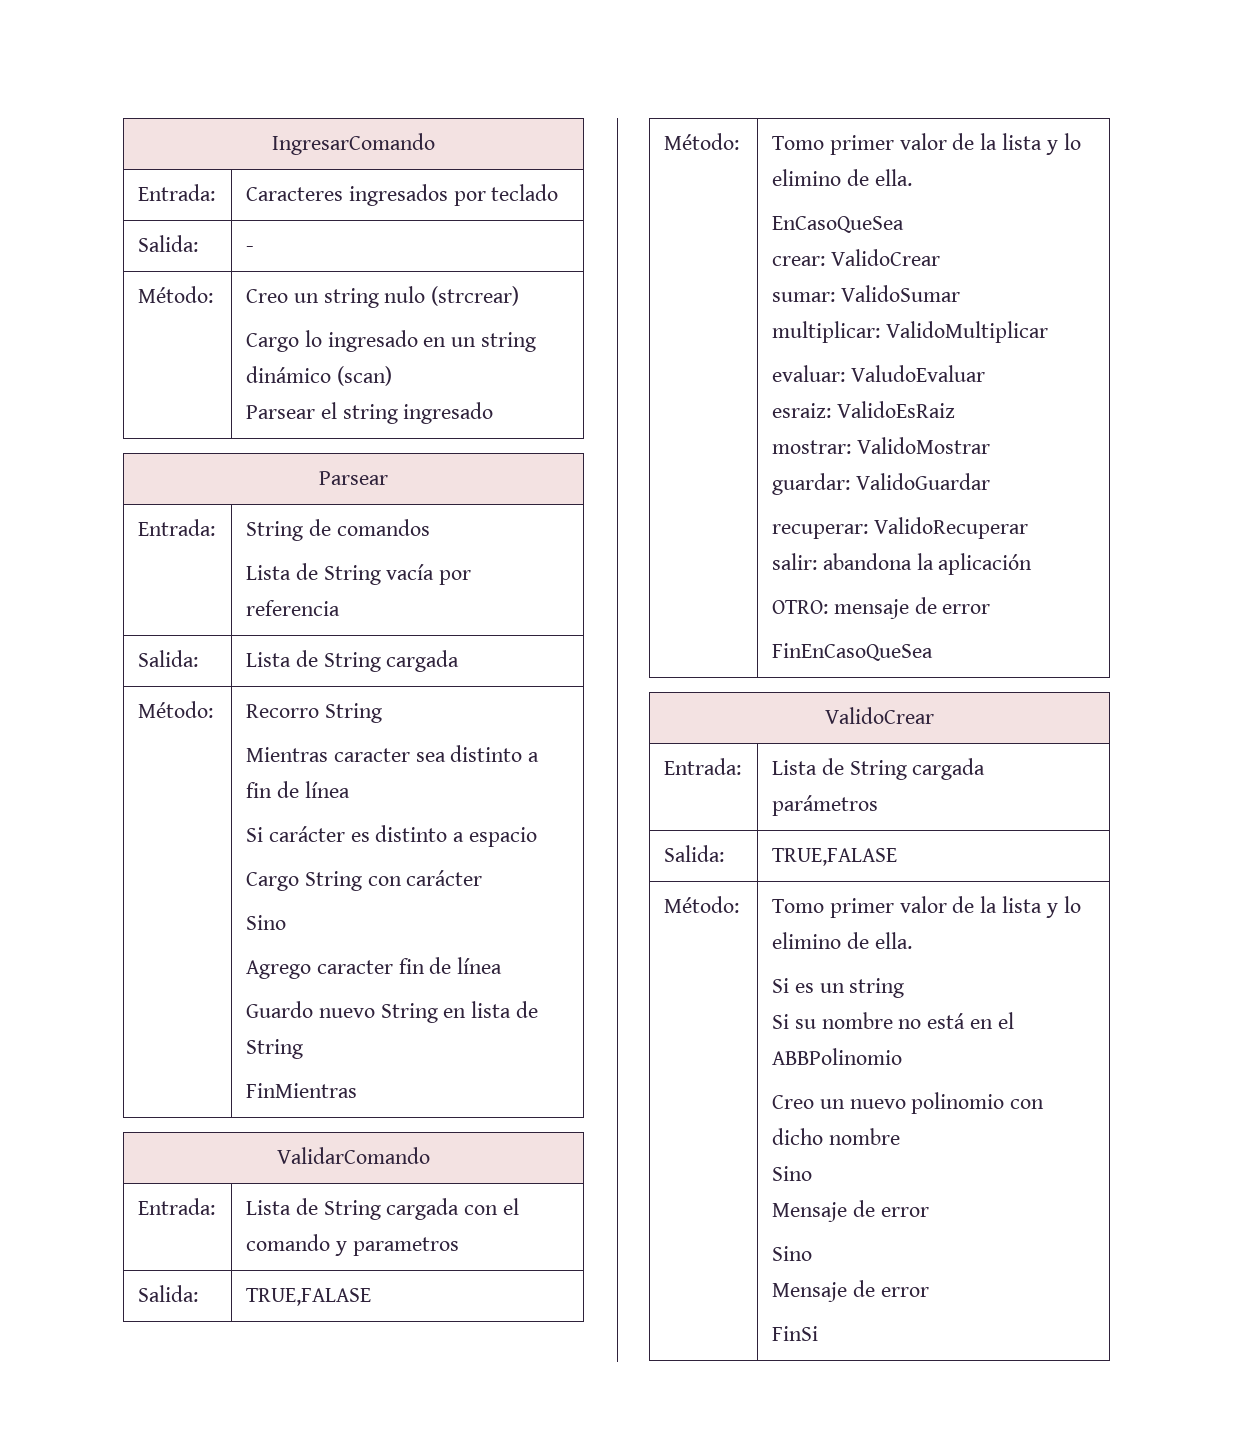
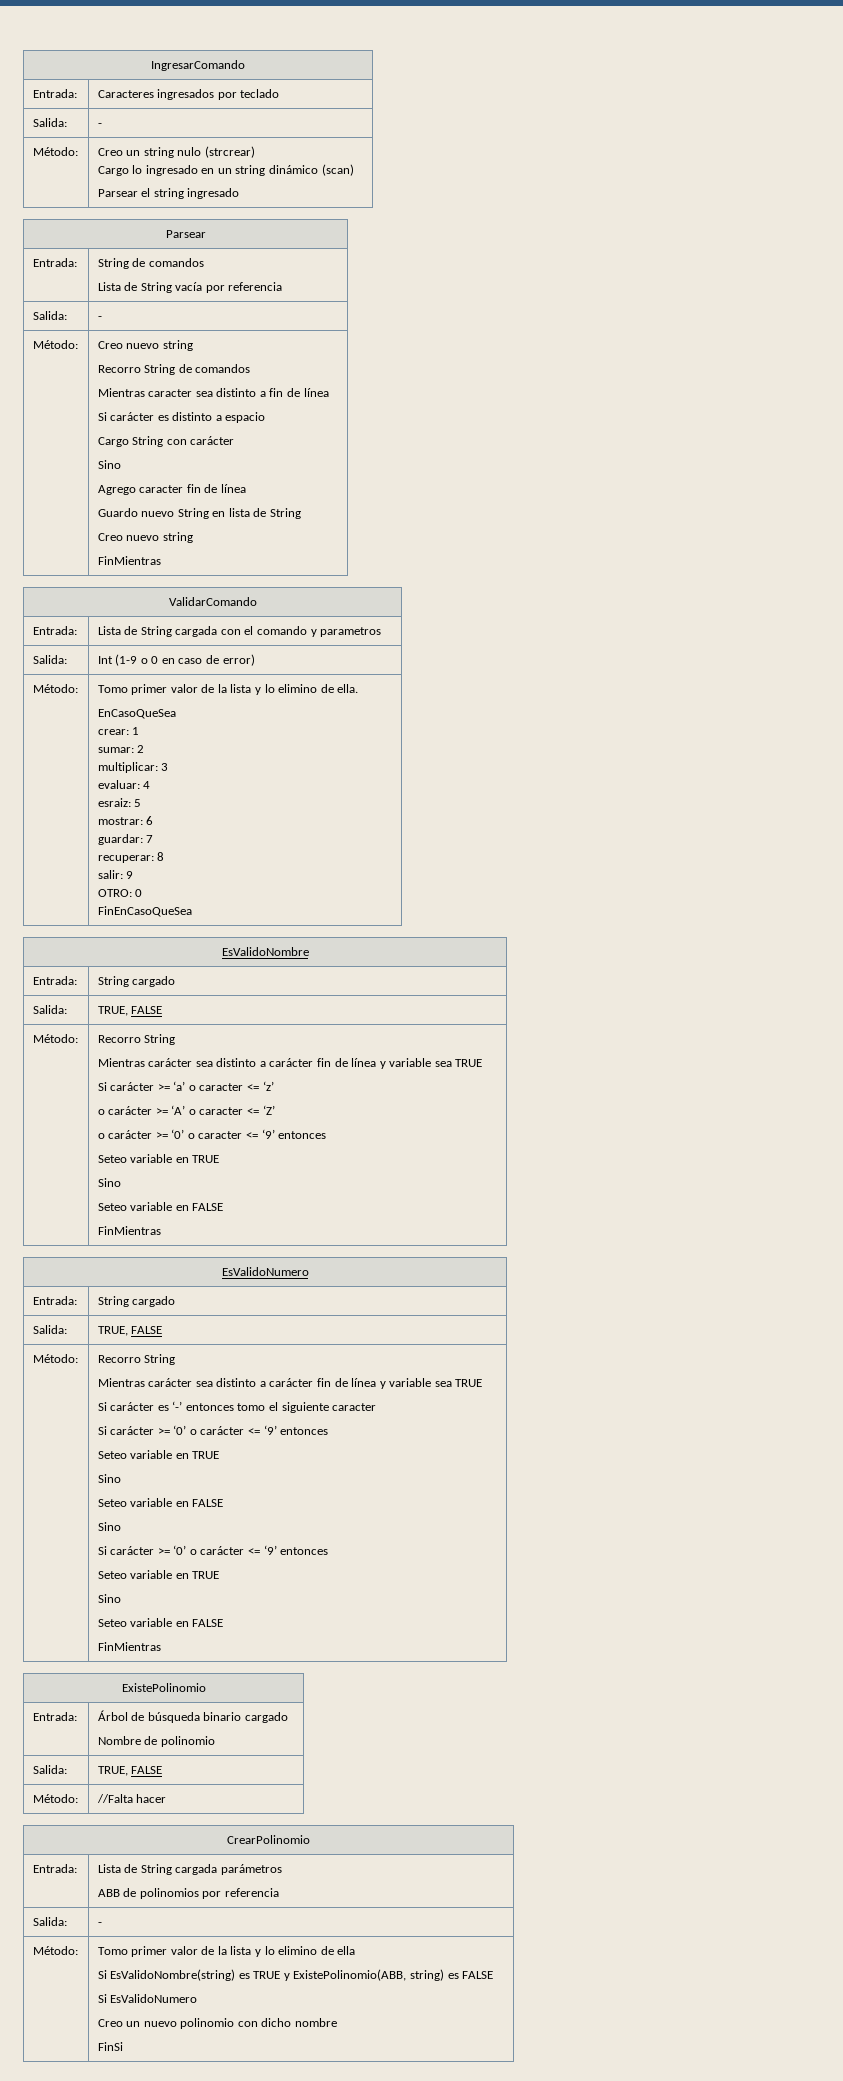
[246,650,460,672] [138,701,214,718] [246,703,382,723] Lista de String cargada // Método: | Recorro String -> [97,316,102,320] [32,340,78,349] [97,340,193,351] [97,364,251,375] - // Método: | Creo nuevo string // Recorro String de comandos
(304, 1049) none -> [97,532,193,543] // Creo nuevo string
[246,1288,372,1306] TRUE,FALASE -> [97,654,255,666] Int (1-9 o 0 en caso de error)
[830,249,940,266] ValidoCrear -> [132,727,140,735] 1
[840,285,960,302] ValidoSumar -> [137,745,145,753] 2
[885,321,1048,343] ValidoMultiplicar -> [161,763,169,771] 3
[850,365,985,382] ValudoEvaluar -> [143,781,151,789] 4
[836,401,955,418] ValidoEsRaiz -> [134,799,142,807] 5
[856,437,990,454] ValidoMostrar -> [146,816,154,825] 6
[855,473,990,490] ValidoGuardar -> [146,835,154,843] 7
[873,517,1028,539] ValidoRecuperar -> [157,852,165,861] 8
[822,553,1033,575] [772,597,991,619] [772,643,934,661] [825,707,934,724] abandona la aplicación // OTRO: mensaje de error // FinEnCasoQueSea // ValidoCrear -> [126,871,134,879] [97,889,143,897] [97,906,192,917] [221,947,309,956] [32,976,77,985] [97,976,176,987] [32,1005,67,1014] [97,1006,163,1016] [32,1034,78,1043] [97,1034,176,1045] [97,1058,483,1069] [97,1081,274,1091] [97,1105,275,1115] [97,1129,327,1139] [97,1154,220,1163] [97,1178,121,1187] [97,1202,224,1211] [97,1226,161,1235] [221,1267,309,1276] [32,1296,77,1305] [97,1296,176,1307] [32,1325,67,1334] [97,1326,163,1336] [32,1354,78,1363] [97,1354,176,1365] [97,1378,483,1389] [97,1401,377,1413] [97,1425,329,1435] [97,1450,220,1459] [97,1474,121,1483] [97,1498,224,1507] [97,1522,121,1531] [97,1545,329,1555] [97,1570,220,1579] [97,1594,121,1603] [97,1618,224,1627] [97,1642,161,1651] [121,1683,206,1692] [32,1712,77,1721] [97,1710,288,1723] [97,1736,215,1747] [32,1765,67,1774] [97,1766,163,1776] [32,1794,78,1803] [96,1794,167,1803] [227,1835,310,1844] 9 // OTRO: 0 // FinEnCasoQueSea // EsValidoNombre // Entrada: | String cargado // Salida: | TRUE, FALSE // Método: | Recorro String // Mientras carácter sea distinto a carácter fin de línea y variable sea TRUE // Si carácter >= ‘a’ o caracter <= ‘z’ // o carácter >= ‘A’ o caracter <= ‘Z’ // o carácter >= ‘0’ o caracter <= ‘9’ entonces // Seteo variable en TRUE // Sino // Seteo variable en FALSE // FinMientras // EsValidoNumero // Entrada: | String cargado // Salida: | TRUE, FALSE // Método: | Recorro String // Mientras carácter sea distinto a carácter fin de línea y variable sea TRUE // Si carácter es ‘-’ entonces tomo el siguiente caracter // Si carácter >= ‘0’ o carácter <= ‘9’ entonces // Seteo variable en TRUE // Sino // Seteo variable en FALSE // Sino // Si carácter >= ‘0’ o carácter <= ‘9’ entonces // Seteo variable en TRUE // Sino // Seteo variable en FALSE // FinMientras // ExistePolinomio // Entrada: | Árbol de búsqueda binario cargado // Nombre de polinomio // Salida: | TRUE, FALSE // Método: | //Falta hacer // CrearPolinomio
[664,845,725,862] [772,848,898,866] // Salida: | TRUE,FALASE -> [97,1888,279,1899] [32,1917,67,1926] [97,1922,102,1926] // ABB de polinomios por referencia // Salida: | -
[874,932,912,949] [772,978,905,998] [772,1012,1014,1029] [772,1048,903,1065] ella. // Si es un string // Si su nombre no está en el ABBPolinomio -> [337,1946,356,1955] [97,1969,494,1981] [97,1994,198,2003] ella // Si EsValidoNombre(string) es TRUE y ExistePolinomio(ABB, string) es FALSE // Si EsValidoNumero
[772,1166,813,1181] [772,1200,929,1222] [772,1246,813,1261] [772,1280,929,1302] // Sino // Mensaje de error // Sino // Mensaje de error -> (337, 2022) none

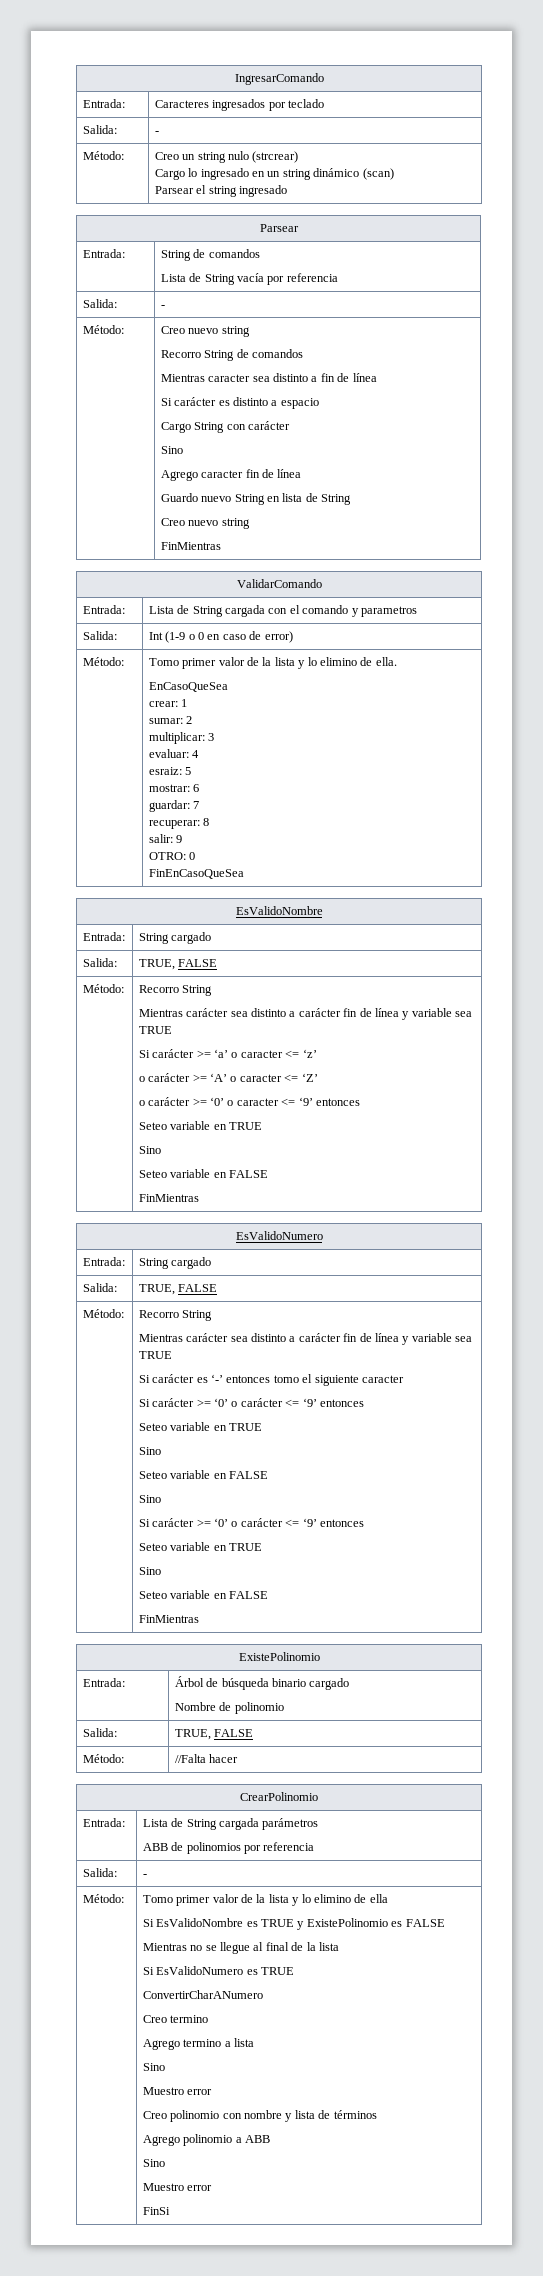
[110,1969,236,1981] EsValidoNombre(string) -> [156,1918,244,1927] EsValidoNombre
[293,1969,444,1981] ExistePolinomio(ABB, string) -> [306,1918,388,1927] ExistePolinomio
[97,1994,198,2003] [97,2019,177,2027] Si EsValidoNumero // Creo un nuevo -> [142,1942,339,1954] [142,1966,295,1975] [142,1990,263,1999] [142,2015,209,2023] [142,2038,255,2050] [142,2063,165,2071] [142,2087,213,2095] [142,2111,167,2119] Mientras no se llegue al final de la lista // Si EsValidoNumero es TRUE // ConvertirCharANumero // Creo termino // Agrego termino a lista // Sino // Muestro error // Creo
[261,2018,292,2027] dicho -> (242, 2116) none
(337, 2022) none -> [285,2110,377,2122] [142,2134,271,2146] [142,2159,165,2167] [142,2183,213,2191] y lista de términos // Agrego polinomio a ABB // Sino // Muestro error

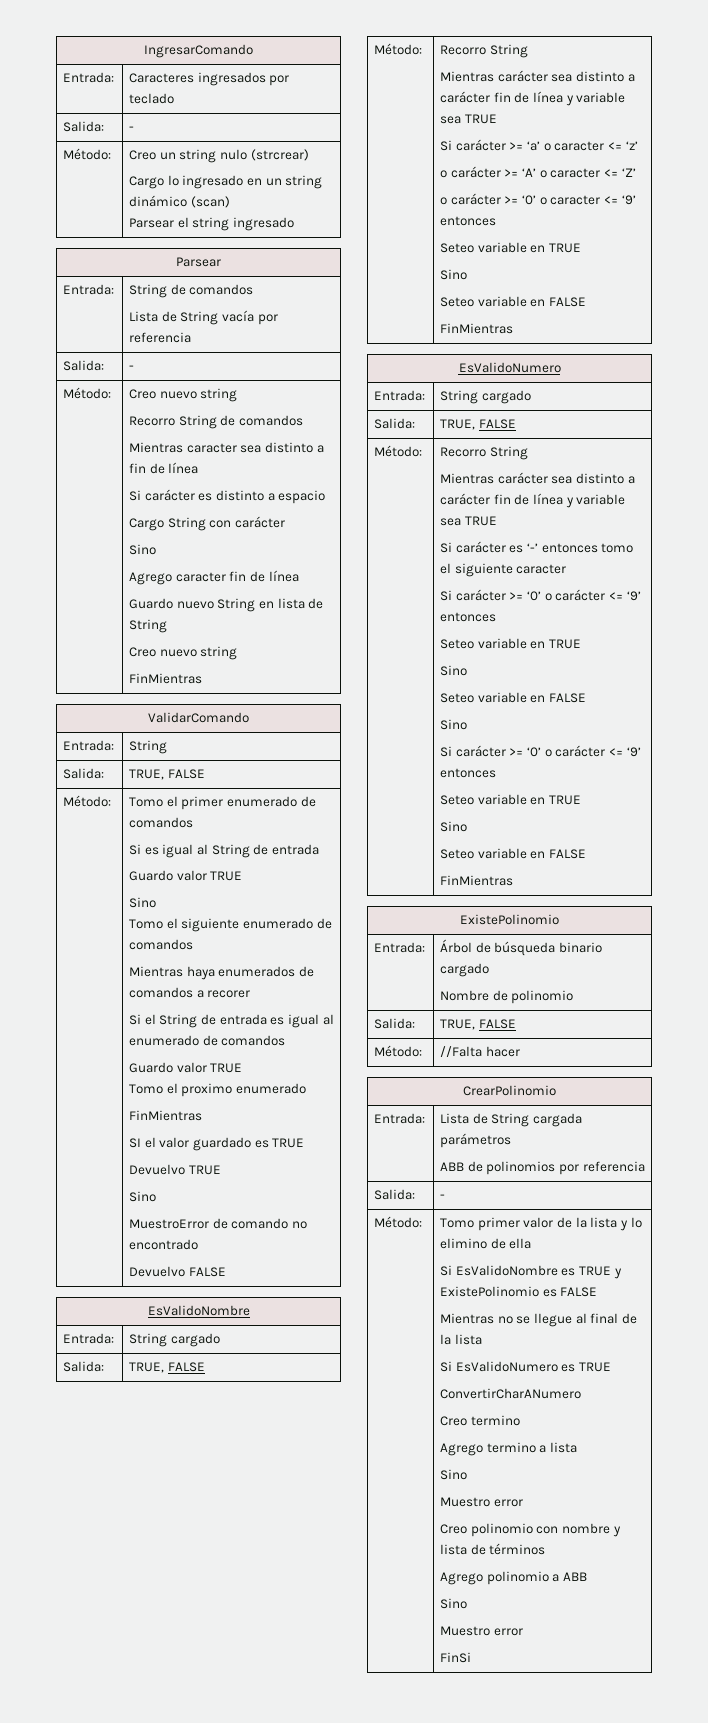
[148,605,417,617] [82,631,117,640] [148,631,293,643] [82,657,124,666] [148,657,397,669] [148,682,228,692] [148,699,188,707] [148,716,193,724] [148,732,215,744] [148,749,200,758] [148,767,192,775] [148,784,200,792] [148,800,200,812] [148,818,210,829] [148,834,183,843] [148,852,196,860] [148,869,244,879] Lista de String cargada con el comando y parametros // Salida: | Int (1-9 o 0 en caso de error) // Método: | Tomo primer valor de la lista y lo elimino de ella. // EnCasoQueSea // crear: 1 // sumar: 2 // multiplicar: 3 // evaluar: 4 // esraiz: 5 // mostrar: 6 // guardar: 7 // recuperar: 8 // salir: 9 // OTRO: 0 // FinEnCasoQueSea -> [129,740,168,754] [63,768,105,779] [129,769,205,780] [63,795,112,807] [129,796,316,810] [129,817,194,828] [129,844,319,858] [129,870,243,881] [129,897,157,908] [129,918,332,932] [129,939,194,950] [129,966,315,980] [129,987,251,998] [129,1014,334,1028] [129,1035,286,1046] [129,1062,243,1073] [129,1083,307,1097] [129,1110,203,1121] [129,1137,305,1151] [129,1164,221,1175] [129,1191,157,1202] [129,1218,308,1229] [129,1239,199,1250] [129,1266,226,1277] String // Salida: | TRUE, FALSE // Método: | Tomo el primer enumerado de comandos // Si es igual al String de entrada // Guardo valor TRUE // Sino // Tomo el siguiente enumerado de comandos // Mientras haya enumerados de comandos a recorer // Si el String de entrada es igual al enumerado de comandos // Guardo valor TRUE // Tomo el proximo enumerado // FinMientras // SI el valor guardado es TRUE // Devuelvo TRUE // Sino // MuestroError de comando no encontrado // Devuelvo FALSE

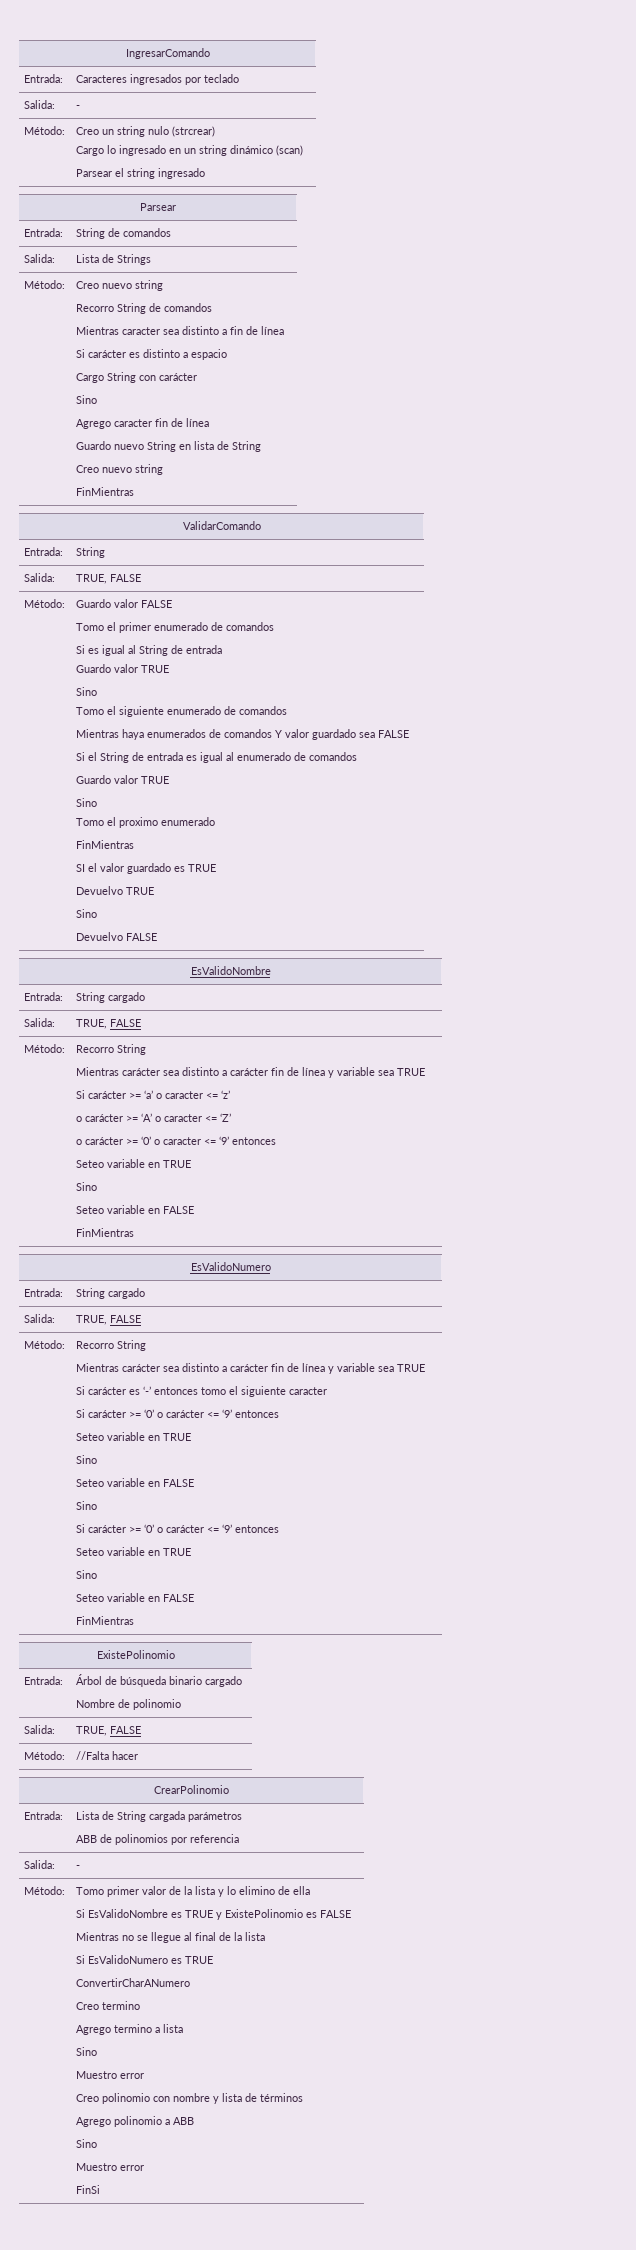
[129,310,278,325] [129,332,192,343] [63,360,105,371] [129,365,135,370] // Lista de String vacía por referencia // Salida: | - -> [24,254,56,263] [76,254,152,265] // Salida: | Lista de Strings
(112, 801) none -> [76,599,173,608] Guardo valor FALSE //
[196,990,251,998] a recorer -> [275,729,410,740] Y valor guardado sea FALSE
(243, 1068) none -> [76,798,98,807] // Sino
[129,1218,308,1229] [129,1239,199,1250] // MuestroError de comando no encontrado -> (98, 913) none

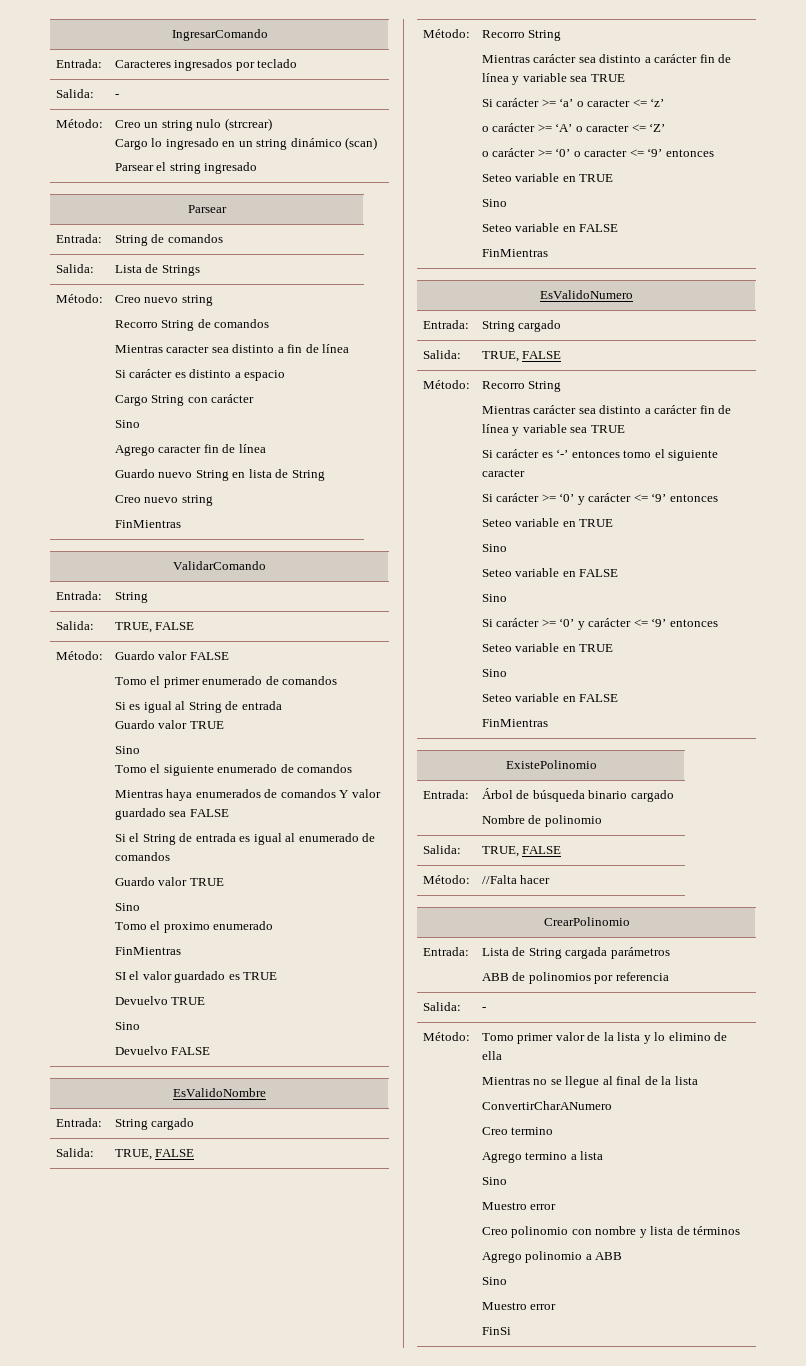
[157,1412,164,1418] o -> [577,496,585,505] y
[157,1527,164,1533] o -> [577,621,585,630] y
[76,1909,352,1920] // Si EsValidoNombre es TRUE y ExistePolinomio es FALSE -> (502, 1055) none
[76,1955,214,1964] // Si EsValidoNumero es TRUE -> (698, 1080) none

